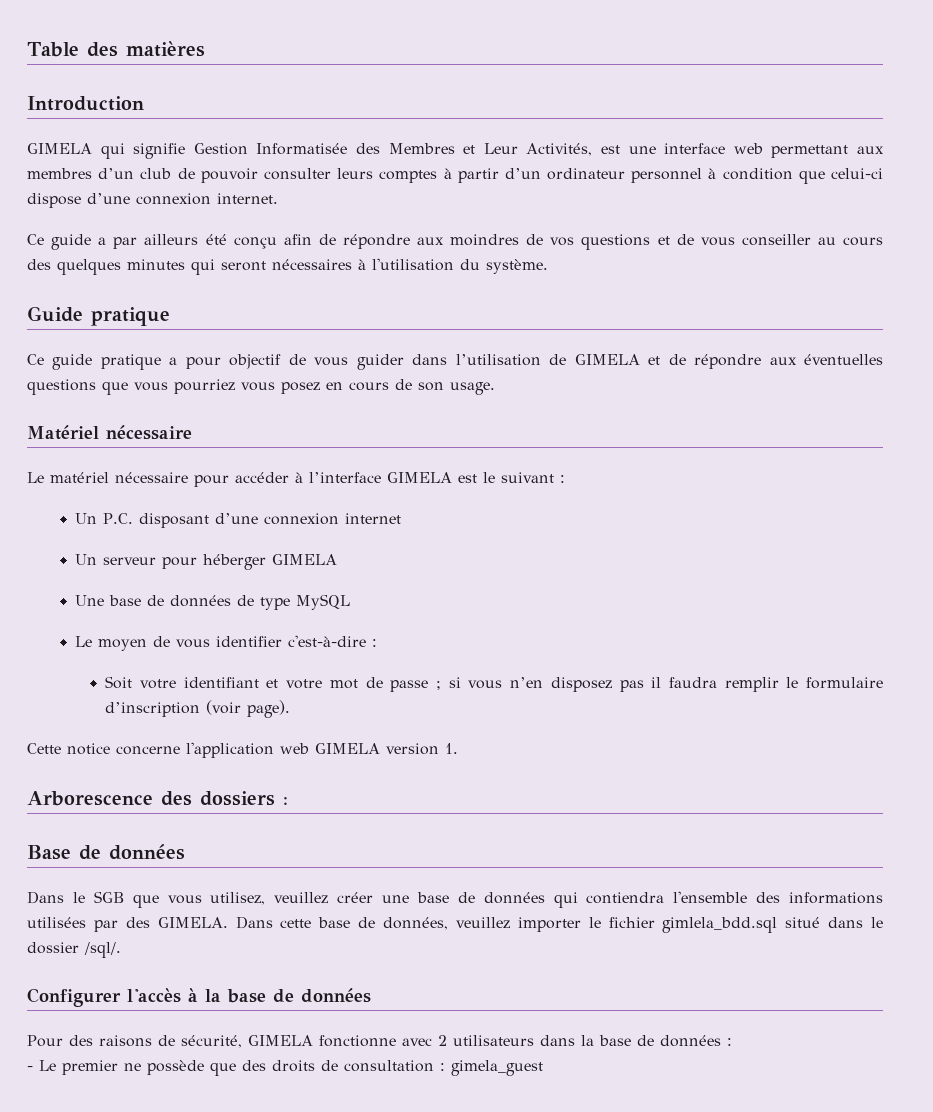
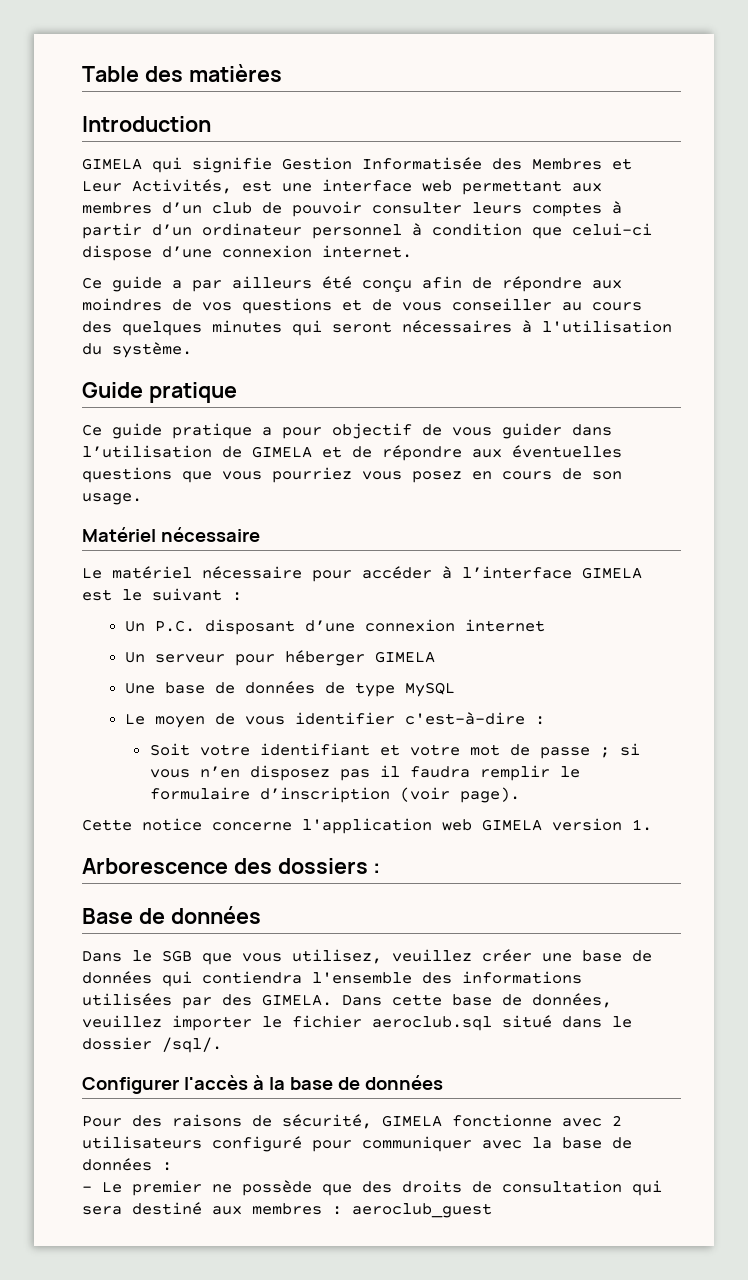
[662,917,778,933] gimlela_bdd.sql -> [372,1016,492,1031] aeroclub.sql
[540,1035,575,1046] dans -> [212,1136,522,1152] configuré pour communiquer avec
[440,1060,543,1076] : gimela_guest -> [632,1180,662,1196] [82,1202,492,1218] qui sera destiné aux membres : aeroclub_guest

